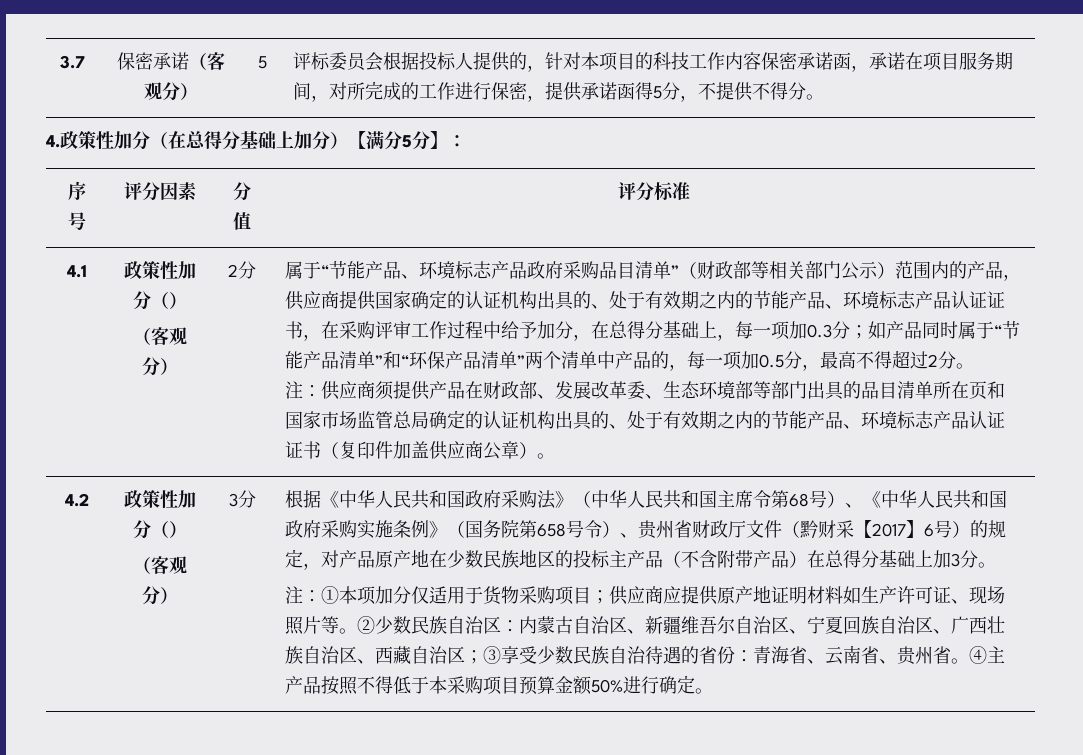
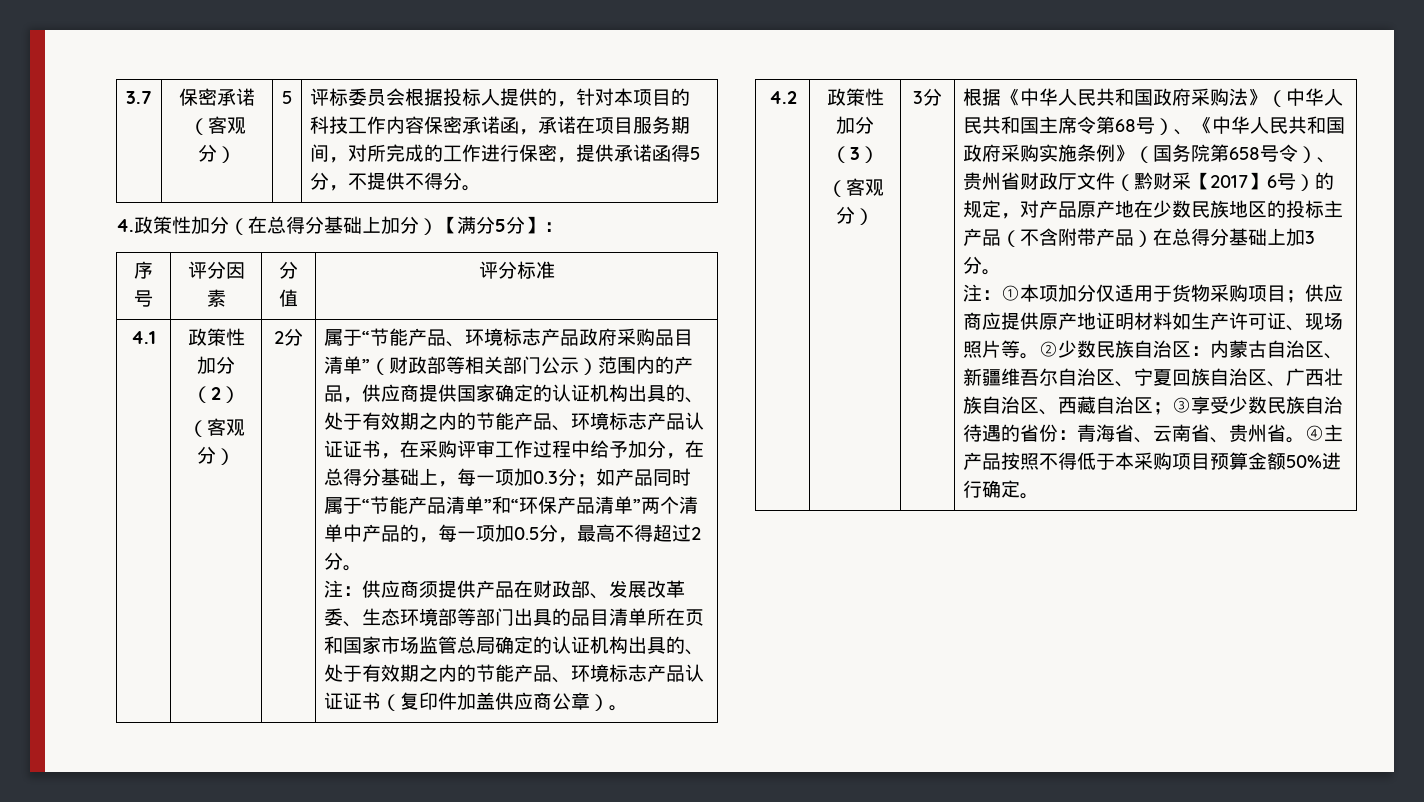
(169, 300) none -> [211,387,221,400] 2
(169, 529) none -> [850,147,860,160] 3

